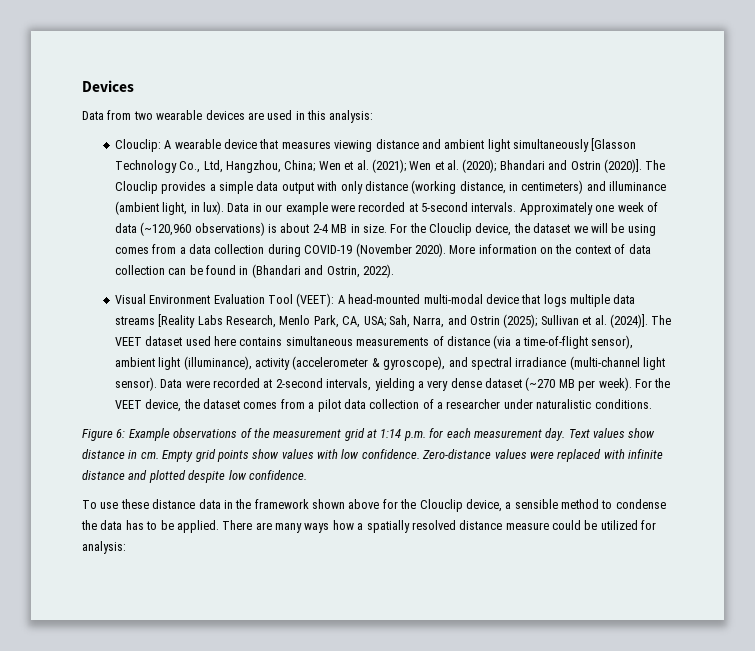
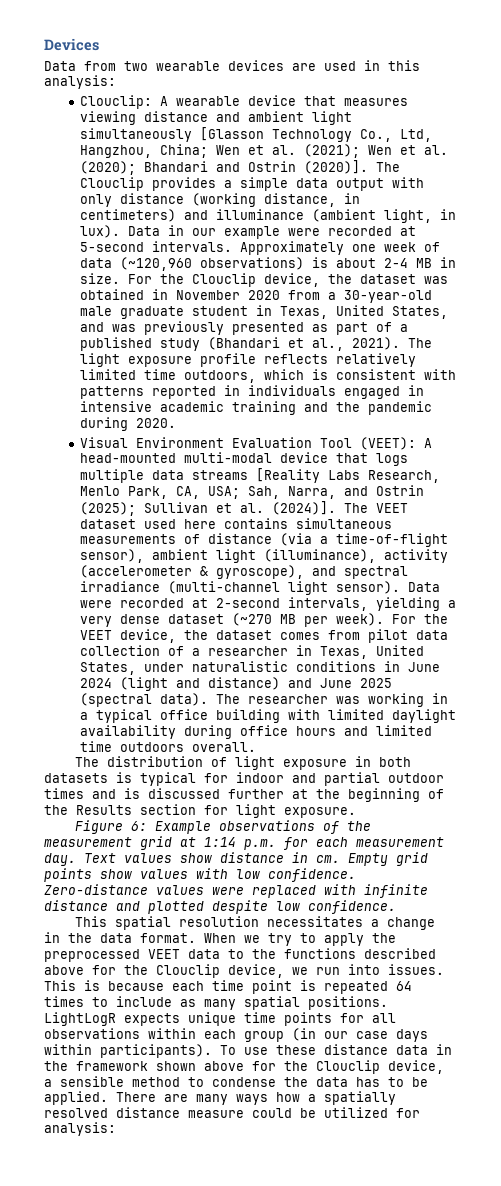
[573,223,656,236] [114,243,651,257] [114,264,394,278] we will be using comes from a data collection during COVID-19 (November 2020). More information on the context of data collection can be found in (Bhandari and Ostrin, 2022). -> [423,276,448,284] [79,289,432,303] [79,305,448,319] [79,321,408,335] [79,337,432,351] [79,353,416,367] [79,369,456,383] [79,385,424,399] [79,401,432,415] [79,417,176,431] was obtained in November 2020 from a 30-year-old male graduate student in Texas, United States, and was previously presented as part of a published study (Bhandari et al., 2021). The light exposure profile reflects relatively limited time outdoors, which is consistent with patterns reported in individuals engaged in intensive academic training and the pandemic during 2020.
[308,402,315,409] a -> (360, 635) none
[503,399,652,409] under naturalistic conditions. -> [295,645,424,659] [79,661,440,675] [79,677,392,691] [79,693,448,707] [79,709,456,723] [79,725,432,739] [79,741,256,752] [74,756,411,770] [44,772,444,786] [44,788,444,802] [44,804,356,818] in Texas, United States, under naturalistic conditions in June 2024 (light and distance) and June 2025 (spectral data). The researcher was working in a typical office building with limited daylight availability during office hours and limited time outdoors overall. // The distribution of light exposure in both datasets is typical for indoor and partial outdoor times and is discussed further at the beginning of the Results section for light exposure.
(307, 475) none -> [74,916,435,930] [44,932,396,946] [44,948,436,962] [44,964,444,978] [44,980,412,994] [44,996,388,1010] [44,1012,396,1026] [44,1028,428,1042] [44,1044,212,1058] This spatial resolution necessitates a change in the data format. When we try to apply the preprocessed VEET data to the functions described above for the Clouclip device, we run into issues. This is because each time point is repeated 64 times to include as many spatial positions. LightLogR expects unique time points for all observations within each group (in our case days within participants).

